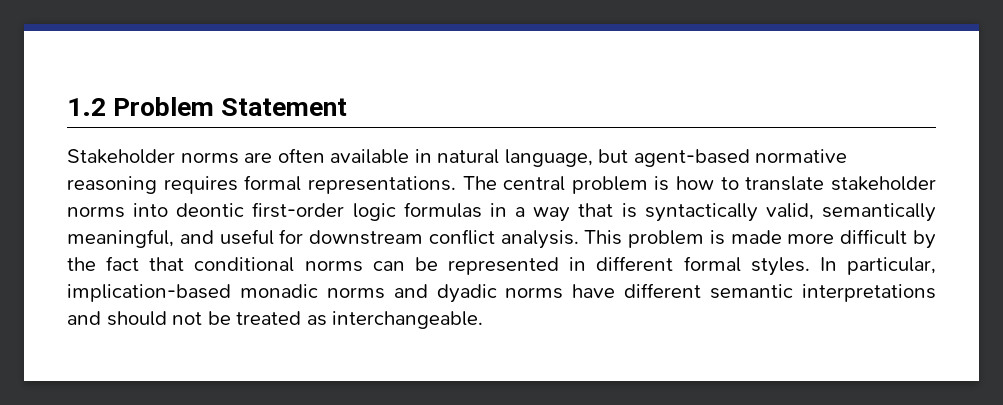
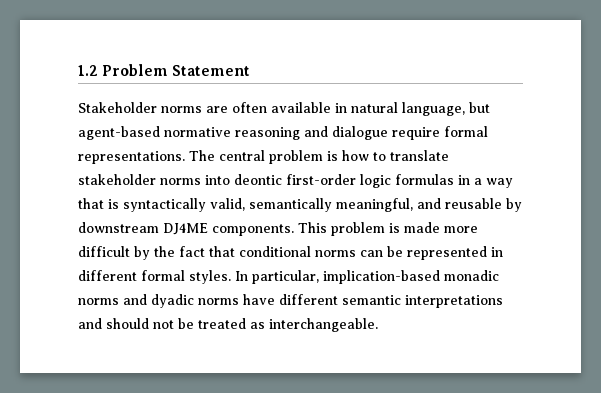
[163,176,238,194] requires -> [304,126,440,140] and dialogue require
[219,229,579,249] useful for downstream conflict analysis. -> [445,198,522,212] [78,222,294,236] reusable by downstream DJ4ME components.

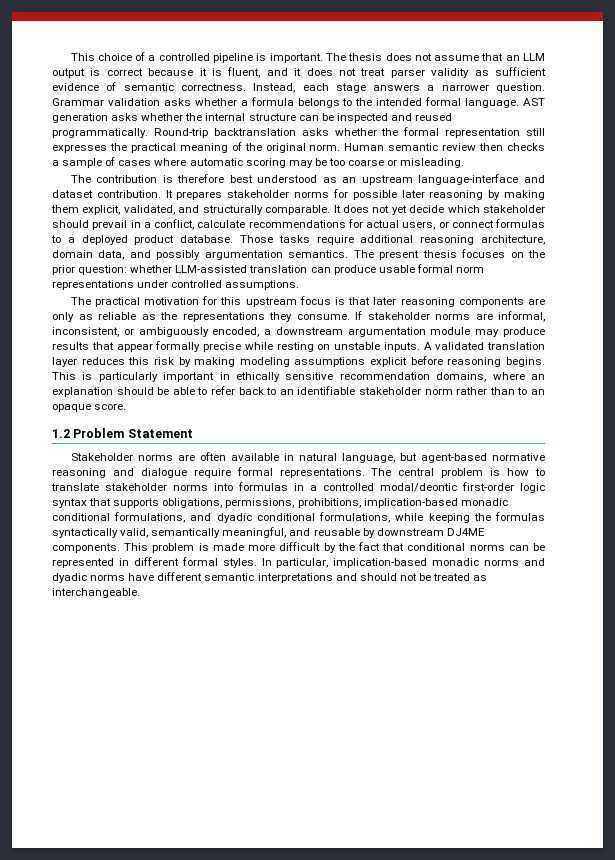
(78, 70) none -> [70,52,545,63] [52,67,546,78] [52,82,545,93] [52,97,545,108] [52,113,453,123] [52,127,545,138] [52,142,545,153] [52,157,465,168] [70,174,545,185] [52,189,545,200] [51,205,545,215] [52,219,545,230] [51,235,545,245] [52,249,545,260] [52,264,484,275] [52,280,300,290] [70,296,546,307] [52,311,545,322] [52,327,545,337] [52,341,545,352] [52,356,545,367] [52,372,545,382] [52,386,546,397] [52,403,127,412] This choice of a controlled pipeline is important. The thesis does not assume that an LLM output is correct because it is fluent, and it does not treat parser validity as sufficient evidence of semantic correctness. Instead, each stage answers a narrower question. Grammar validation asks whether a formula belongs to the intended formal language. AST generation asks whether the internal structure can be inspected and reused programmatically. Round-trip backtranslation asks whether the formal representation still expresses the practical meaning of the original norm. Human semantic review then checks a sample of cases where automatic scoring may be too coarse or misleading. // The contribution is therefore best understood as an upstream language-interface and dataset contribution. It prepares stakeholder norms for possible later reasoning by making them explicit, validated, and structurally comparable. It does not yet decide which stakeholder should prevail in a conflict, calculate recommendations for actual users, or connect formulas to a deployed product database. Those tasks require additional reasoning architecture, domain data, and possibly argumentation semantics. The present thesis focuses on the prior question: whether LLM-assisted translation can produce usable formal norm representations under controlled assumptions. // The practical motivation for this upstream focus is that later reasoning components are only as reliable as the representations they consume. If stakeholder norms are informal, inconsistent, or ambiguously encoded, a downstream argumentation module may produce results that appear formally precise while resting on unstable inputs. A validated translation layer reduces this risk by making modeling assumptions explicit before reasoning begins. This is particularly important in ethically sensitive recommendation domains, where an explanation should be able to refer back to an identifiable stakeholder norm rather than to an opaque score. //
[234,174,513,188] [78,198,119,209] deontic first-order logic formulas in a way that is -> [238,482,545,493] [52,498,508,508] [52,512,545,523] formulas in a controlled modal/deontic first-order logic syntax that supports obligations, permissions, prohibitions, implication-based monadic conditional formulations, and dyadic conditional formulations, while keeping the formulas

